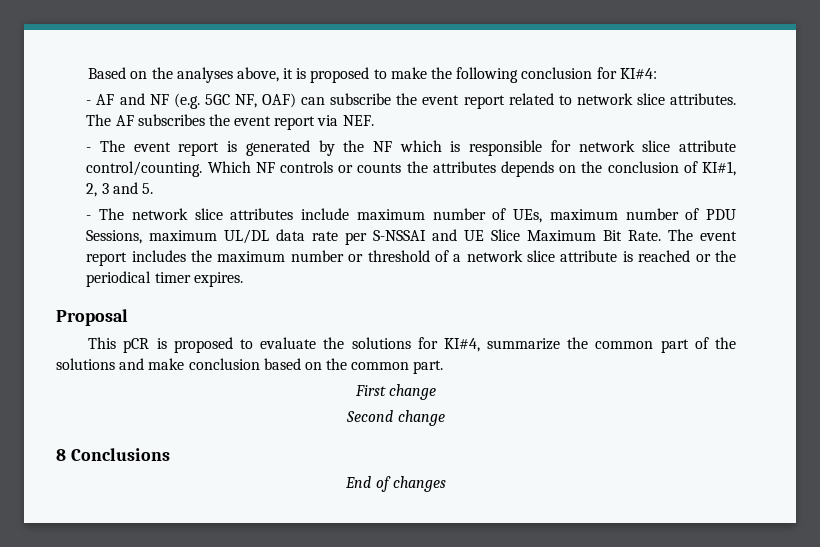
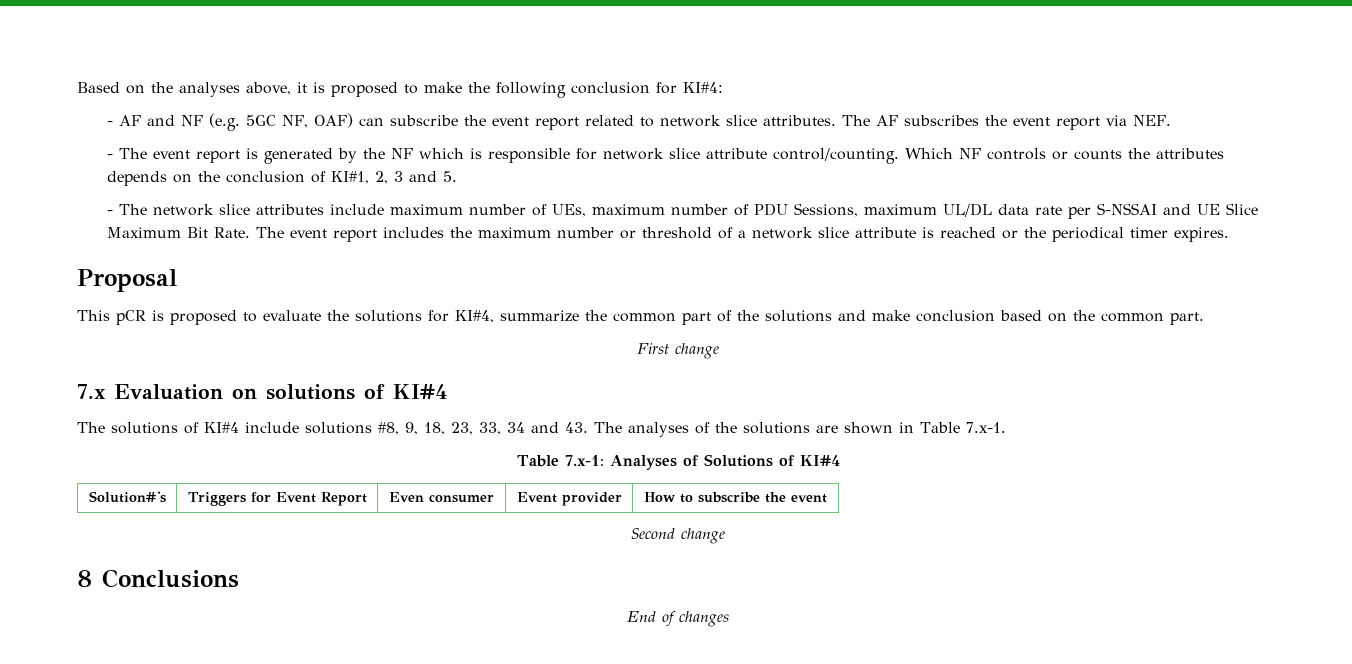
(437, 392) none -> [77,384,448,400] [77,422,1006,437] [516,454,840,470] [88,491,166,503] [187,492,367,506] [389,492,494,503] [516,492,622,506] [644,492,827,503] // 7.x Evaluation on solutions of KI#4 // The solutions of KI#4 include solutions #8, 9, 18, 23, 33, 34 and 43. The analyses of the solutions are shown in Table 7.x-1. // Table 7.x-1: Analyses of Solutions of KI#4 // Solution#'s | Triggers for Event Report | Even consumer | Event provider | How to subscribe the event

